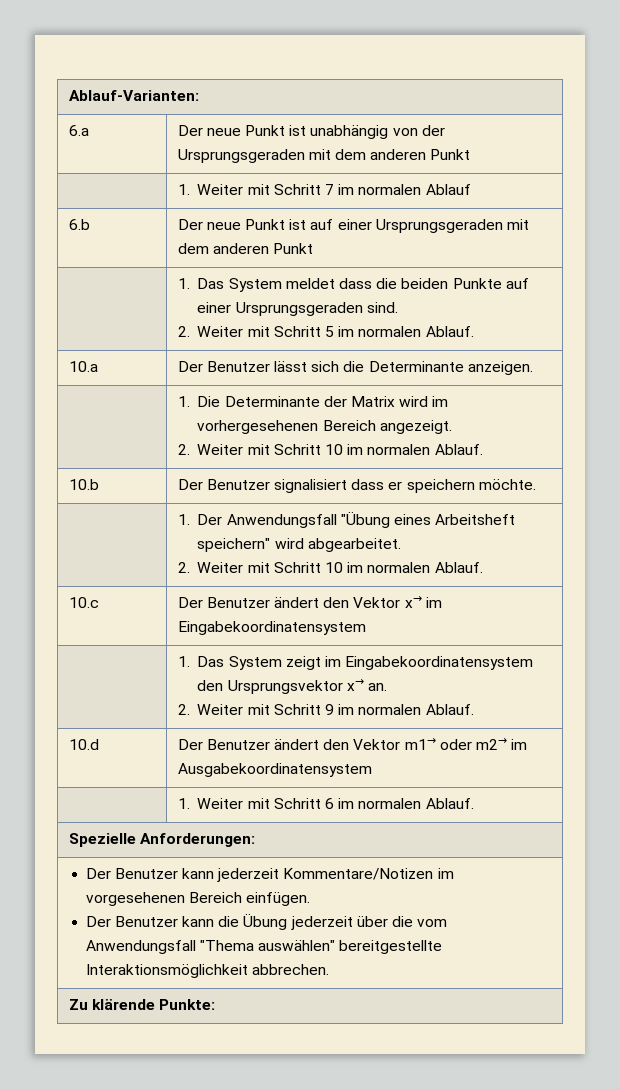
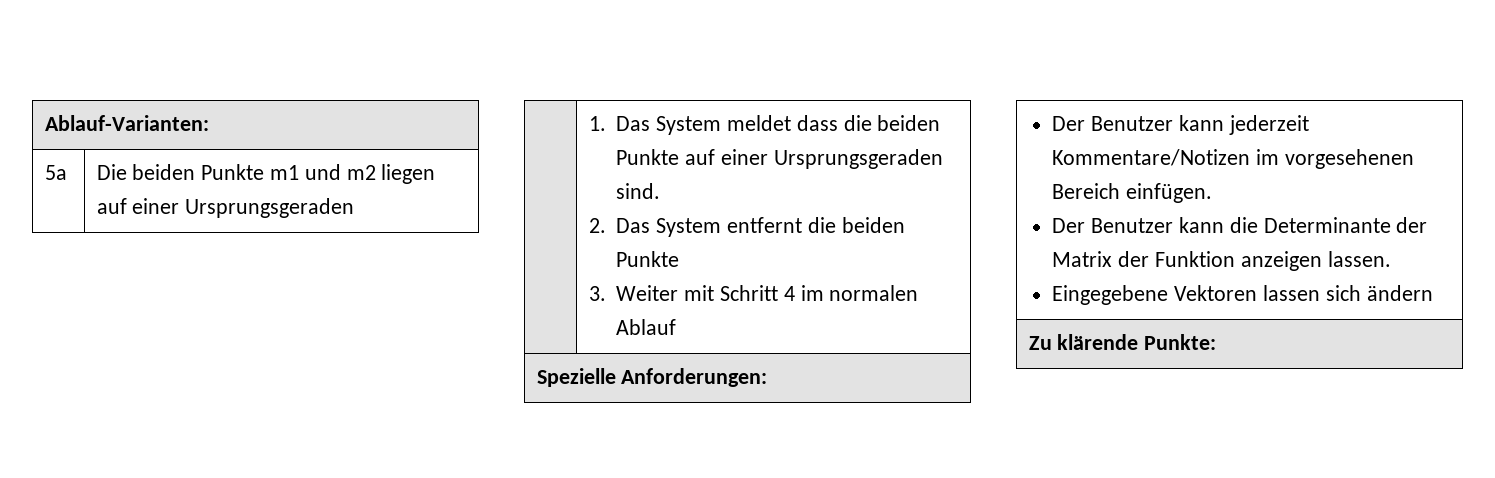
[68,125,89,136] [177,125,445,139] [177,149,471,163] [177,184,471,195] [68,219,90,230] [177,219,529,233] [177,243,314,254] 6.a | Der neue Punkt ist unabhängig von der Ursprungsgeraden mit dem anderen Punkt // | 1. Weiter mit Schritt 7 im normalen Ablauf // 6.b | Der neue Punkt ist auf einer Ursprungsgeraden mit dem anderen Punkt -> [44,165,67,180] [96,164,436,184] [96,198,355,218] 5a | Die beiden Punkte m1 und m2 liegen auf einer Ursprungsgeraden
[197,326,474,337] [68,361,98,372] [177,361,533,375] [177,396,449,407] [197,420,452,434] [177,444,483,455] [68,479,99,490] [177,479,536,493] [177,511,516,528] [197,538,401,552] [177,562,483,573] [68,597,99,608] [177,596,442,608] [177,621,366,635] [177,656,534,670] [197,679,387,694] [177,704,474,715] [68,739,99,750] [177,738,528,750] [177,763,372,777] [177,798,474,809] Weiter mit Schritt 5 im normalen Ablauf. // 10.a | Der Benutzer lässt sich die Determinante anzeigen. // | 1. Die Determinante der Matrix wird im vorhergesehenen Bereich angezeigt. // 2. Weiter mit Schritt 10 im normalen Ablauf. // 10.b | Der Benutzer signalisiert dass er speichern möchte. // | 1. Der Anwendungsfall "Übung eines Arbeitsheft speichern" wird abgearbeitet. // 2. Weiter mit Schritt 10 im normalen Ablauf. // 10.c | Der Benutzer ändert den Vektor x→ im Eingabekoordinatensystem // | 1. Das System zeigt im Eingabekoordinatensystem den Ursprungsvektor x→ an. // 2. Weiter mit Schritt 9 im normalen Ablauf. // 10.d | Der Benutzer ändert den Vektor m1→ oder m2→ im Ausgabekoordinatensystem // | 1. Weiter mit Schritt 6 im normalen Ablauf. -> [616,217,905,237] [616,251,680,267] [588,285,919,301] [616,319,677,335] Das System entfernt die beiden Punkte // 3. Weiter mit Schritt 4 im normalen Ablauf
[243,913,448,930] [85,940,443,954] [85,964,329,978] Übung jederzeit über die vom Anwendungsfall "Thema auswählen" bereitgestellte Interaktionsmöglichkeit abbrechen. -> [1263,217,1428,233] [1052,251,1391,271] [1052,285,1433,305] Determinante der Matrix der Funktion anzeigen lassen. // Eingegebene Vektoren lassen sich ändern

